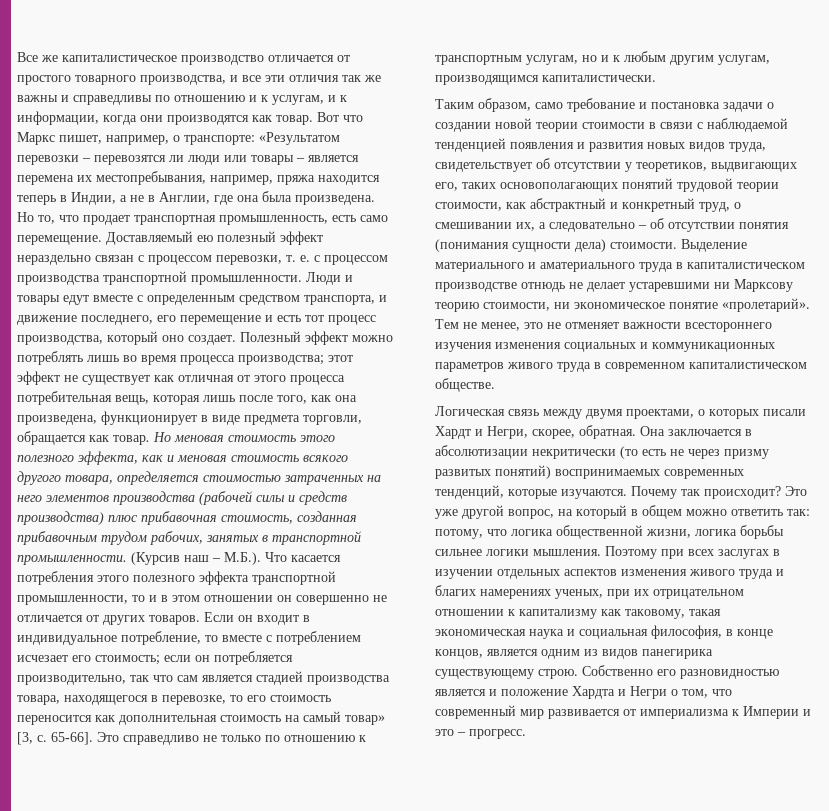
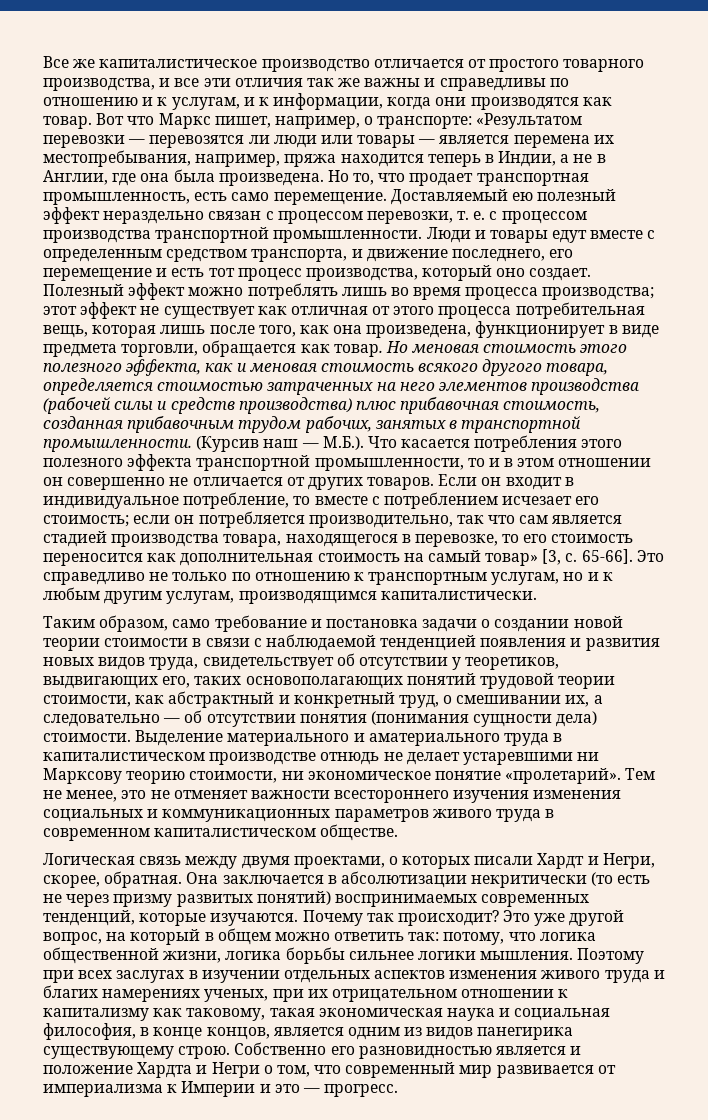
[82,158,91,162] – -> [128,139,146,144] —
[296,158,305,162] – -> [418,139,436,144] —
[212,558,221,562] – -> [301,443,319,448] —
[638,225,647,229] – -> [163,718,181,723] —
[457,732,466,736] – -> [302,1088,320,1093] —

